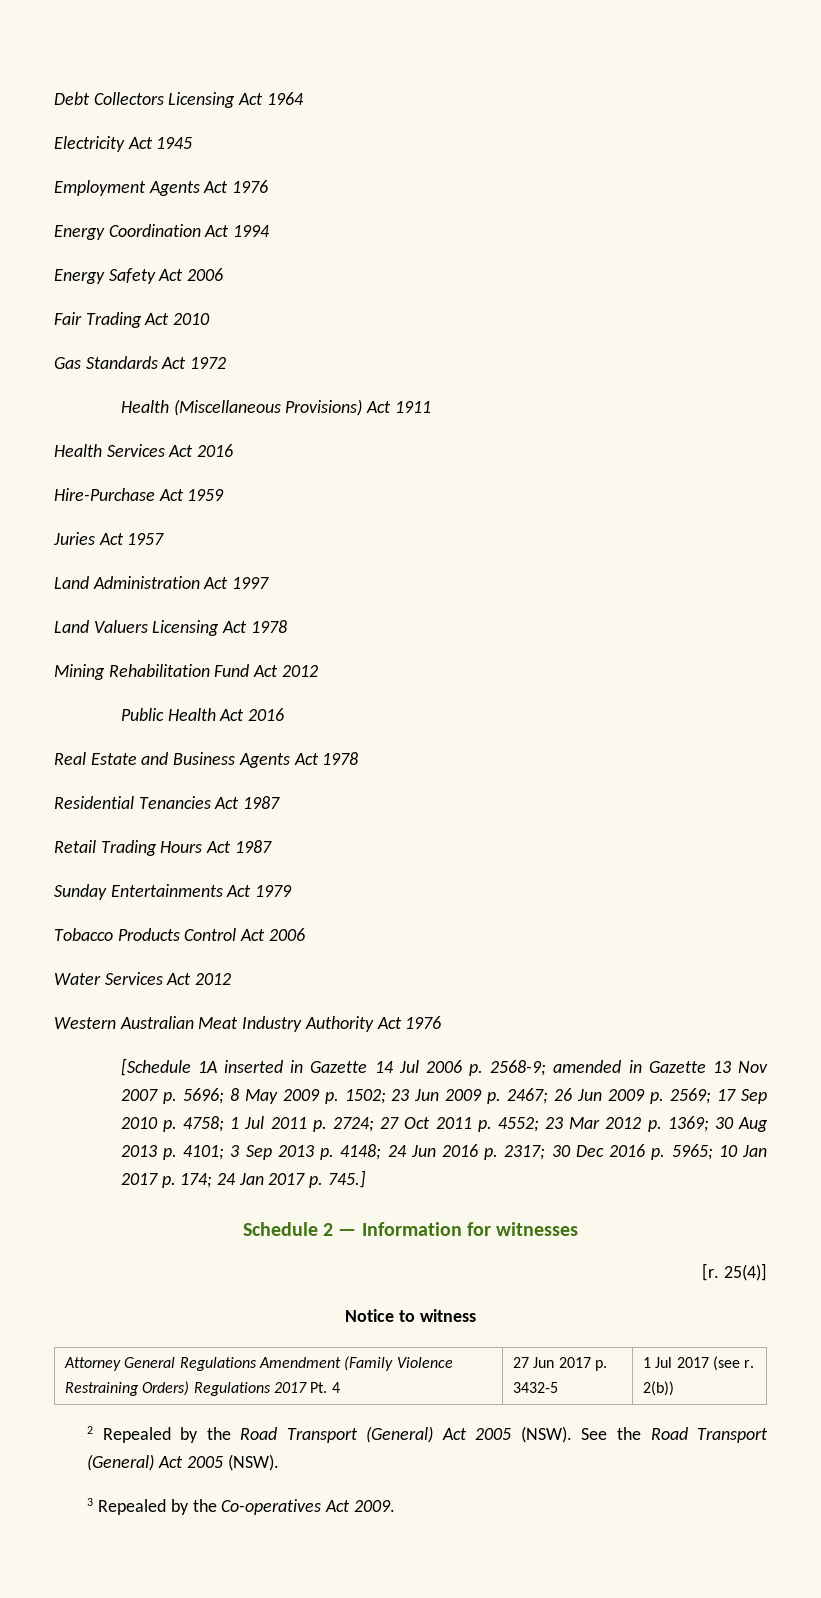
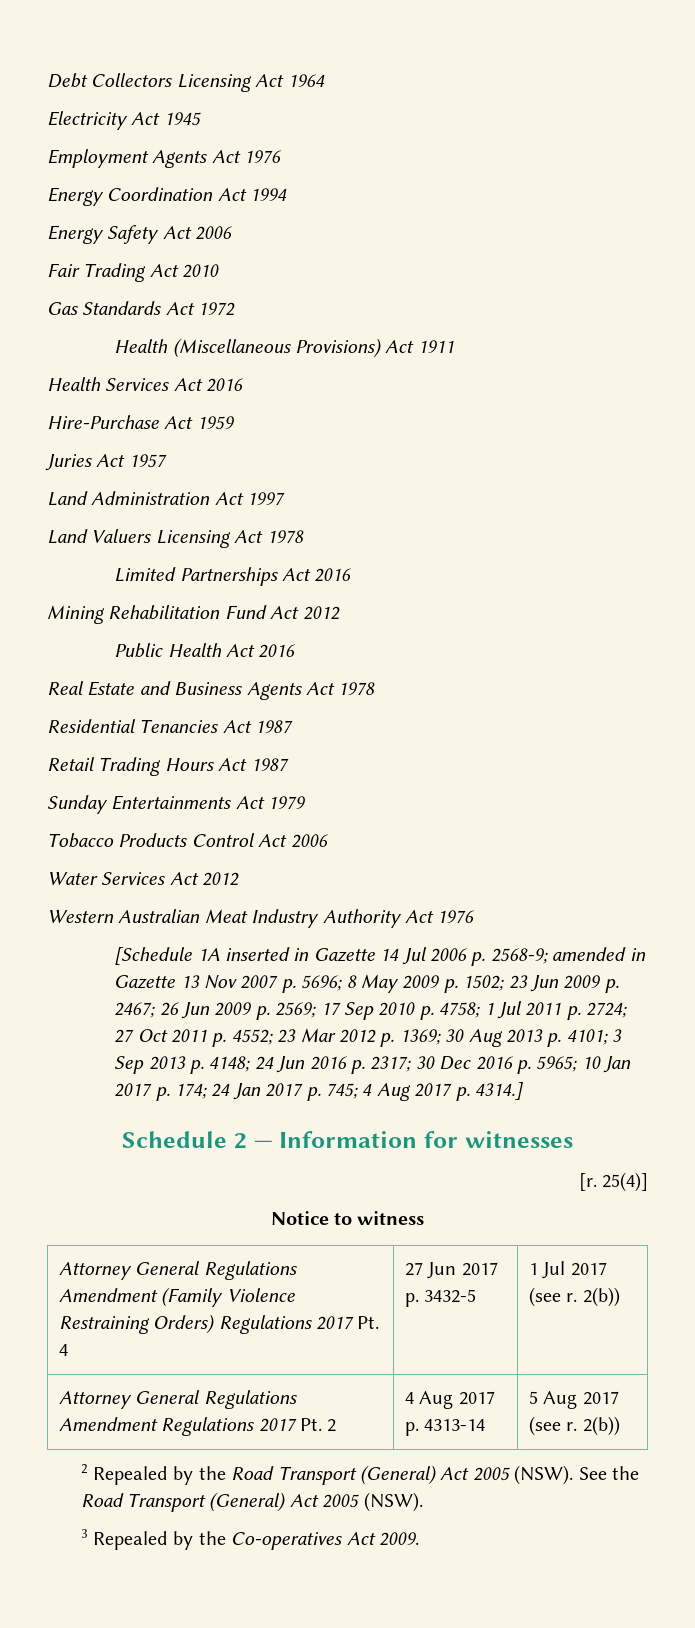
(287, 626) none -> [114,567,352,586] // Limited Partnerships Act 2016
[327,1170,366,1188] 745.] -> [325,1082,523,1101] 745; 4 Aug 2017 p. 4314.]
(675, 1388) none -> [58,1390,297,1409] [58,1417,337,1436] [404,1391,495,1409] [404,1419,486,1436] [528,1391,619,1409] [528,1416,620,1436] // Attorney General Regulations Amendment Regulations 2017 Pt. 2 | 4 Aug 2017 p. 4313-14 | 5 Aug 2017 (see r. 2(b))

